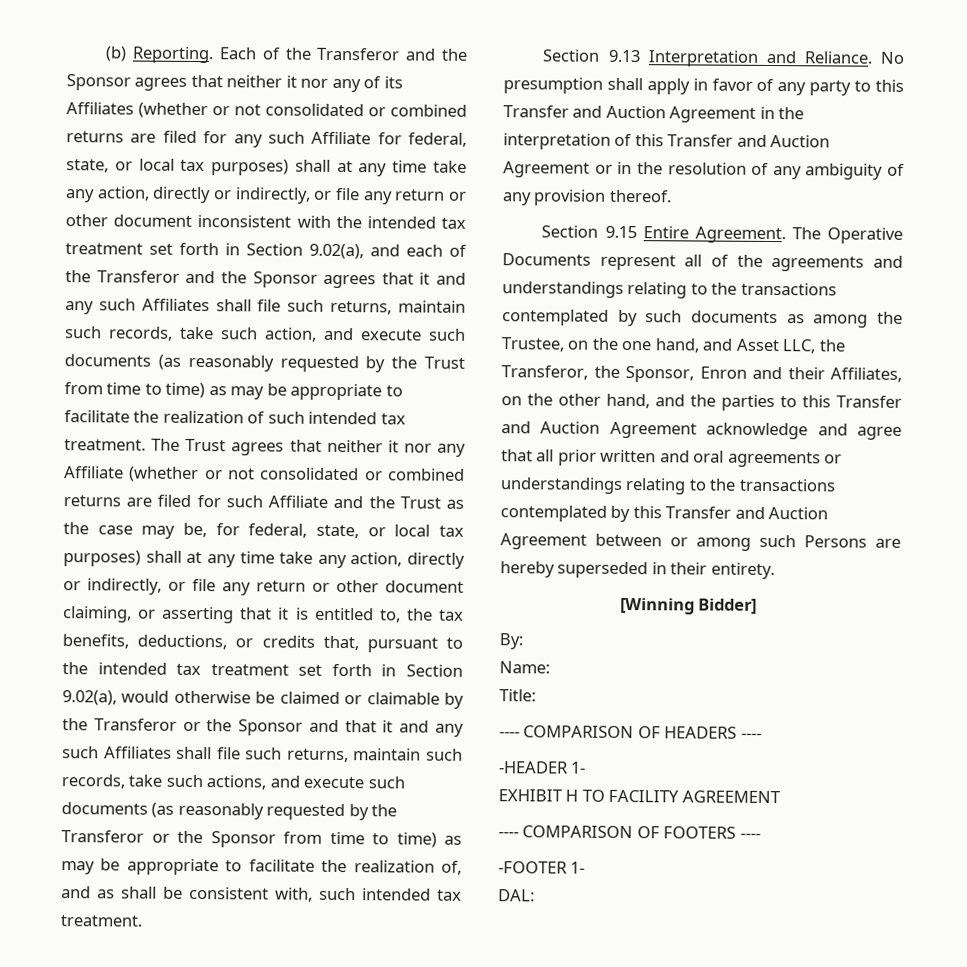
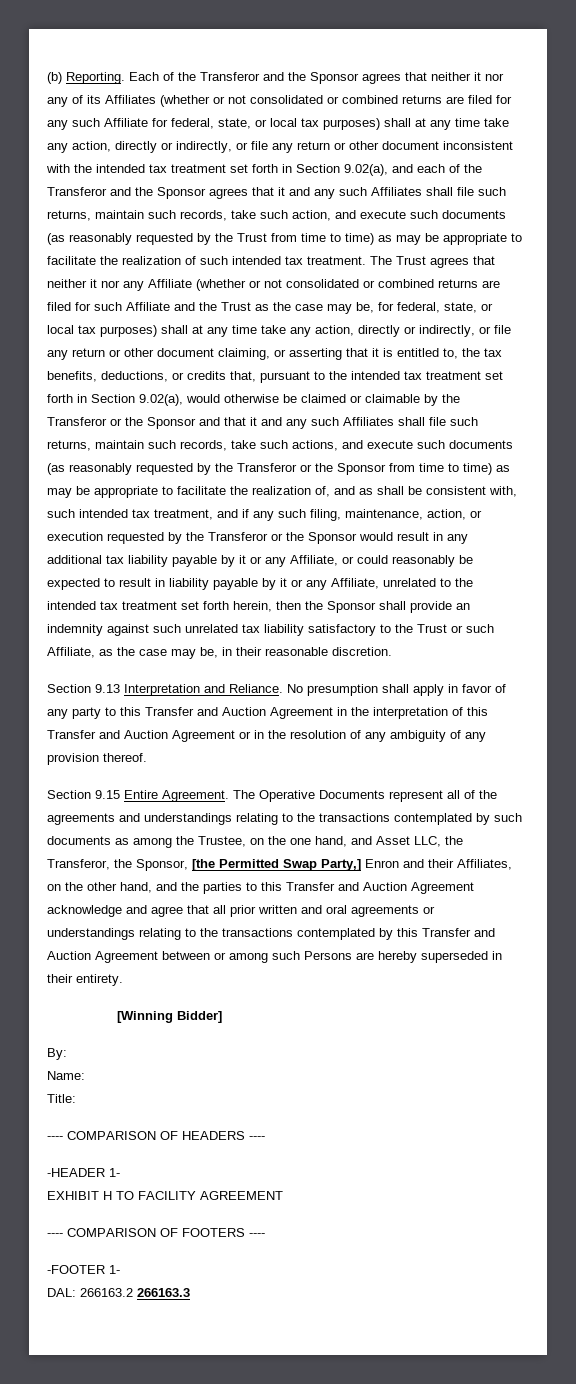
[60,915,142,927] treatment. -> [154,509,482,521] [47,532,468,544] [47,555,473,567] [47,578,473,590] [47,601,470,613] [47,624,494,636] [47,647,392,659] treatment, and if any such filing, maintenance, action, or execution requested by the Transferor or the Sponsor would result in any additional tax liability payable by it or any Affiliate, or could reasonably be expected to result in liability payable by it or any Affiliate, unrelated to the intended tax treatment set forth herein, then the Sponsor shall provide an indemnity against such unrelated tax liability satisfactory to the Trust or such Affiliate, as the case may be, in their reasonable discretion.
(694, 374) none -> [192,859,361,871] [the Permitted Swap Party,]
(535, 895) none -> [80,1288,190,1297] 266163.2 266163.3

